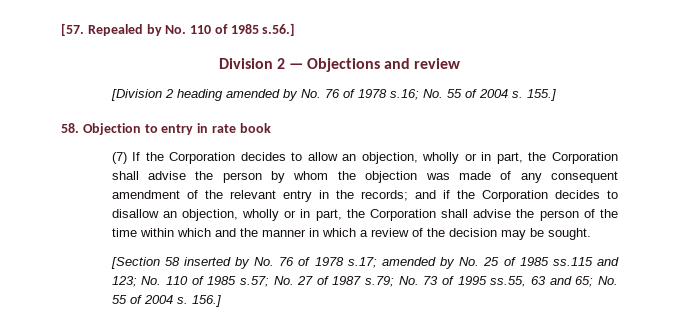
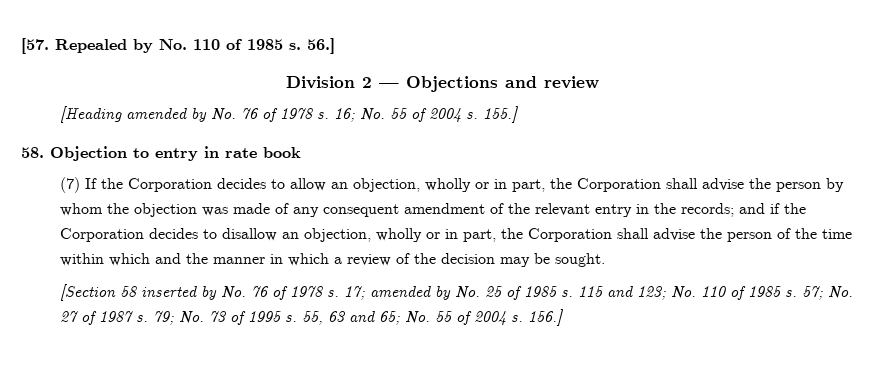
[262,23,296,36] s.56.] -> [289,38,335,54] s. 56.]
[110,89,223,101] [Division 2 heading -> [60,106,123,123] [Heading
[389,89,419,100] s.16; -> [317,108,356,122] s. 16;
[347,257,377,268] s.17; -> [327,286,366,300] s. 17;
[552,257,593,266] ss.115 -> [561,286,605,297] s. 115
[239,276,269,287] s.57; -> [785,286,824,300] s. 57;
[365,276,395,287] s.79; -> [136,311,175,325] s. 79;
[490,276,527,287] ss.55, -> [285,311,324,325] s. 55,

